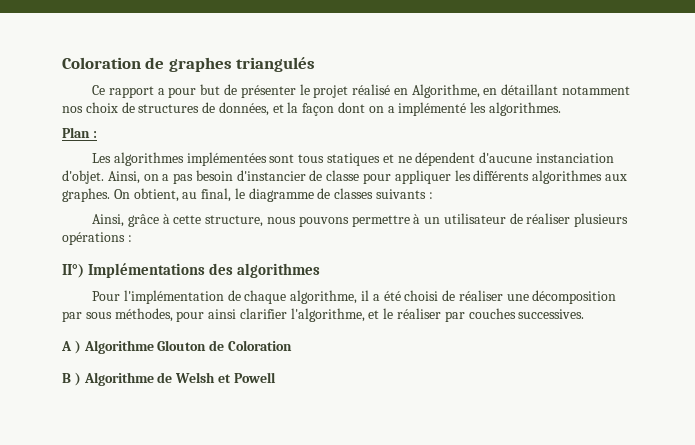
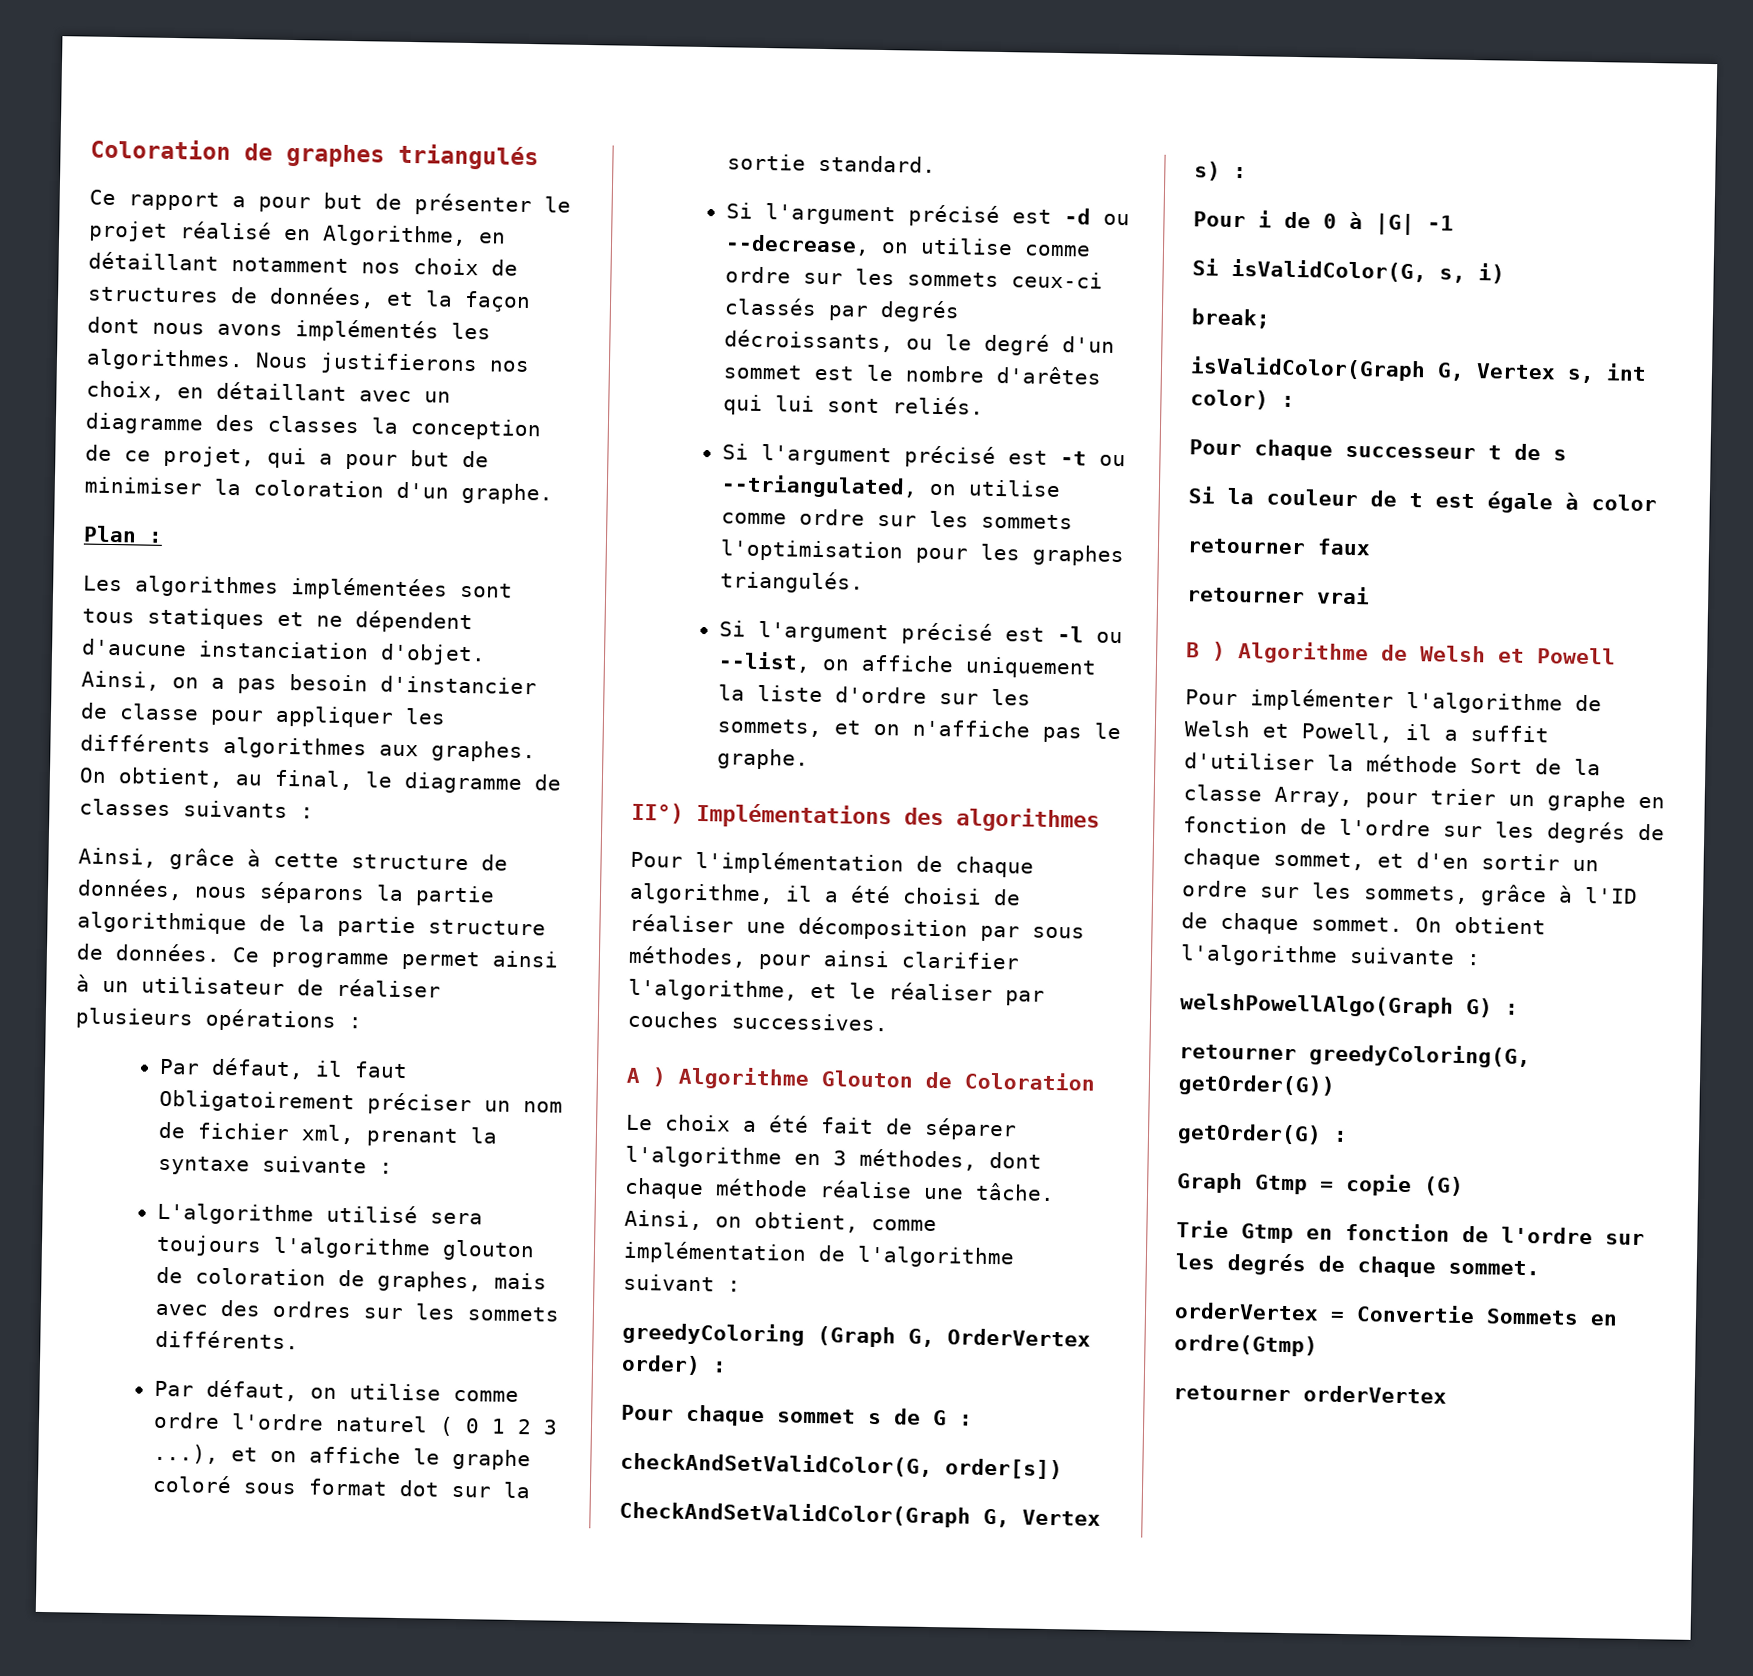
[368,102,467,116] on a implémenté -> [152,319,439,343] nous avons implémentés
(561, 109) none -> [255,352,530,376] [86,380,451,403] [85,412,542,441] [85,444,489,470] [84,476,553,505] Nous justifierons nos choix, en détaillant avec un diagramme des classes la conception de ce projet, qui a pour but de minimiser la coloration d'un graphe.
[205,215,410,227] structure, nous pouvons permettre -> [351,854,508,871] [77,878,495,907] [77,911,546,938] [76,943,559,971] structure de données, nous séparons la partie algorithmique de la partie structure de données. Ce programme permet ainsi
(132, 238) none -> [158,1057,408,1080] [158,1089,563,1116] [157,1121,498,1147] [157,1155,393,1176] [156,1202,483,1226] [155,1234,535,1262] [155,1266,547,1293] [154,1299,560,1322] [154,1329,299,1350] [153,1379,519,1403] [152,1411,558,1436] [152,1443,531,1471] [151,1474,531,1499] [726,153,936,173] [725,202,1130,227] [724,234,1091,257] [724,266,1103,289] [723,297,960,323] [723,329,1115,356] [722,364,1101,385] [722,394,984,416] [721,443,1126,468] [720,474,1061,499] [720,508,1073,530] [719,539,1124,567] [719,570,864,594] [718,620,1123,645] [717,651,1097,679] [717,684,1031,706] [716,718,1121,743] [716,748,809,770] // Par défaut, il faut Obligatoirement préciser un nom de fichier xml, prenant la syntaxe suivante : // L'algorithme utilisé sera toujours l'algorithme glouton de coloration de graphes, mais avec des ordres sur les sommets différents. // Par défaut, on utilise comme ordre l'ordre naturel ( 0 1 2 3 ...), et on affiche le graphe coloré sous format dot sur la sortie standard. // Si l'argument précisé est -d ou --decrease, on utilise comme ordre sur les sommets ceux-ci classés par degrés décroissants, ou le degré d'un sommet est le nombre d'arêtes qui lui sont reliés. // Si l'argument précisé est -t ou --triangulated, on utilise comme ordre sur les sommets l'optimisation pour les graphes triangulés. // Si l'argument précisé est -l ou --list, on affiche uniquement la liste d'ordre sur les sommets, et on n'affiche pas le graphe.
(292, 345) none -> [626,1114,1017,1141] [625,1145,1042,1171] [624,1177,1055,1202] [624,1209,937,1233] [623,1240,1015,1269] [623,1273,741,1292] [622,1321,1091,1348] [621,1354,727,1376] [621,1404,973,1427] [620,1451,1063,1480] [619,1500,1101,1528] [1194,161,1247,181] [1193,210,1454,236] [1192,258,1505,284] [1191,308,1271,329] [1190,356,1647,384] [1190,389,1295,410] [1189,439,1567,461] [1188,486,1657,514] [1187,538,1371,556] [1187,586,1370,605] // Le choix a été fait de séparer l'algorithme en 3 méthodes, dont chaque méthode réalise une tâche. Ainsi, on obtient, comme implémentation de l'algorithme suivant : // greedyColoring (Graph G, OrderVertex order) : // Pour chaque sommet s de G : // checkAndSetValidColor(G, order[s]) // CheckAndSetValidColor(Graph G, Vertex s) : // Pour i de 0 à |G| -1 // Si isValidColor(G, s, i) // break; // isValidColor(Graph G, Vertex s, int color) : // Pour chaque successeur t de s // Si la couleur de t est égale à color // retourner faux // retourner vrai
(276, 377) none -> [1185,688,1602,715] [1184,720,1549,743] [1184,752,1601,776] [1183,784,1665,812] [1183,816,1665,844] [1182,848,1599,872] [1182,880,1638,907] [1181,912,1546,935] [1180,944,1481,967] [1180,993,1519,1018] [1179,1043,1531,1069] [1178,1074,1336,1097] [1177,1123,1348,1146] [1177,1172,1464,1197] [1176,1220,1645,1246] [1175,1253,1540,1278] [1174,1302,1618,1326] [1174,1334,1318,1357] [1173,1385,1447,1404] // Pour implémenter l'algorithme de Welsh et Powell, il a suffit d'utiliser la méthode Sort de la classe Array, pour trier un graphe en fonction de l'ordre sur les degrés de chaque sommet, et d'en sortir un ordre sur les sommets, grâce à l'ID de chaque sommet. On obtient l'algorithme suivante : // welshPowellAlgo(Graph G) : // retourner greedyColoring(G, getOrder(G)) // getOrder(G) : // Graph Gtmp = copie (G) // Trie Gtmp en fonction de l'ordre sur les degrés de chaque sommet. // orderVertex = Convertie Sommets en ordre(Gtmp) // retourner orderVertex

